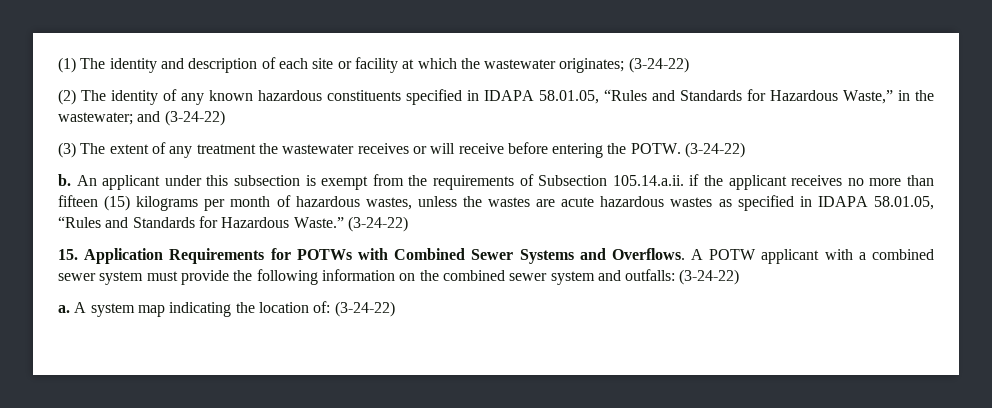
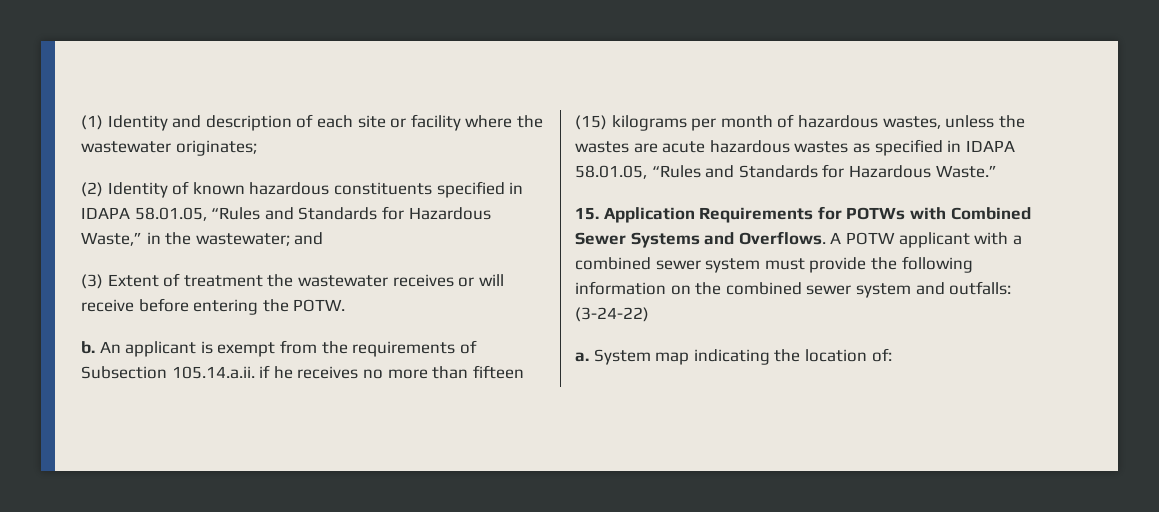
[80,58,157,73] The identity -> [107,115,168,131] Identity
[402,58,457,69] at which -> [465,115,513,128] where
[628,57,689,73] (3-24-22) -> (257, 148) none
[81,89,204,105] The identity of any -> [107,181,190,198] Identity of
[164,110,225,126] (3-24-22) -> (324, 238) none
[80,142,193,158] The extent of any -> [107,273,181,287] Extent of
[685,142,746,158] (3-24-22) -> (346, 305) none
[164,175,300,186] under this subsection -> (197, 349) none
[704,175,787,190] the applicant -> [273,366,293,379] he
[347,216,408,232] (3-24-22) -> (997, 171) none
[74,302,135,317] A system -> [593,349,651,365] System
[334,301,395,317] (3-24-22) -> (892, 355) none

